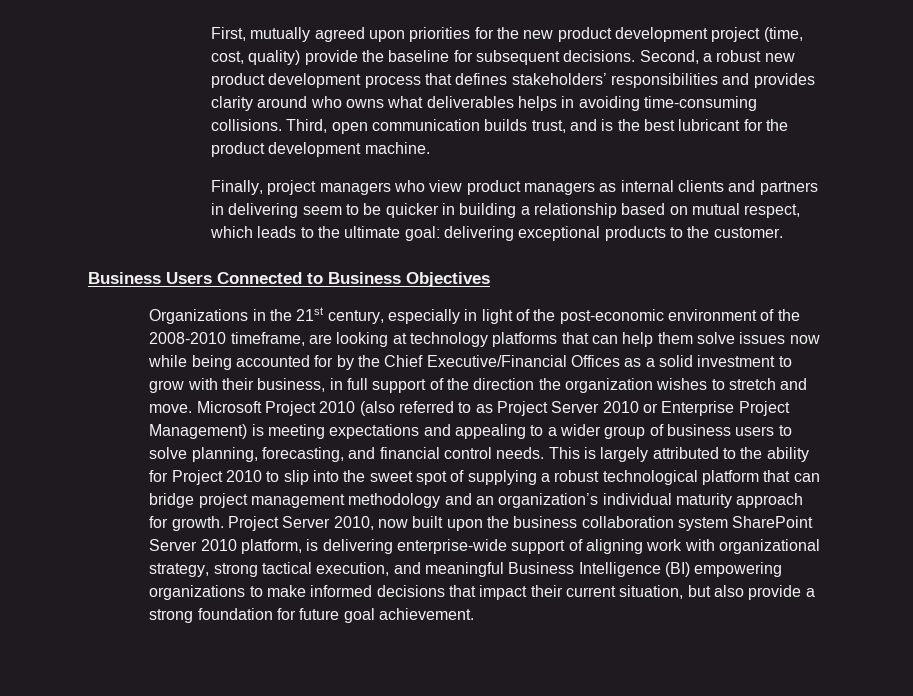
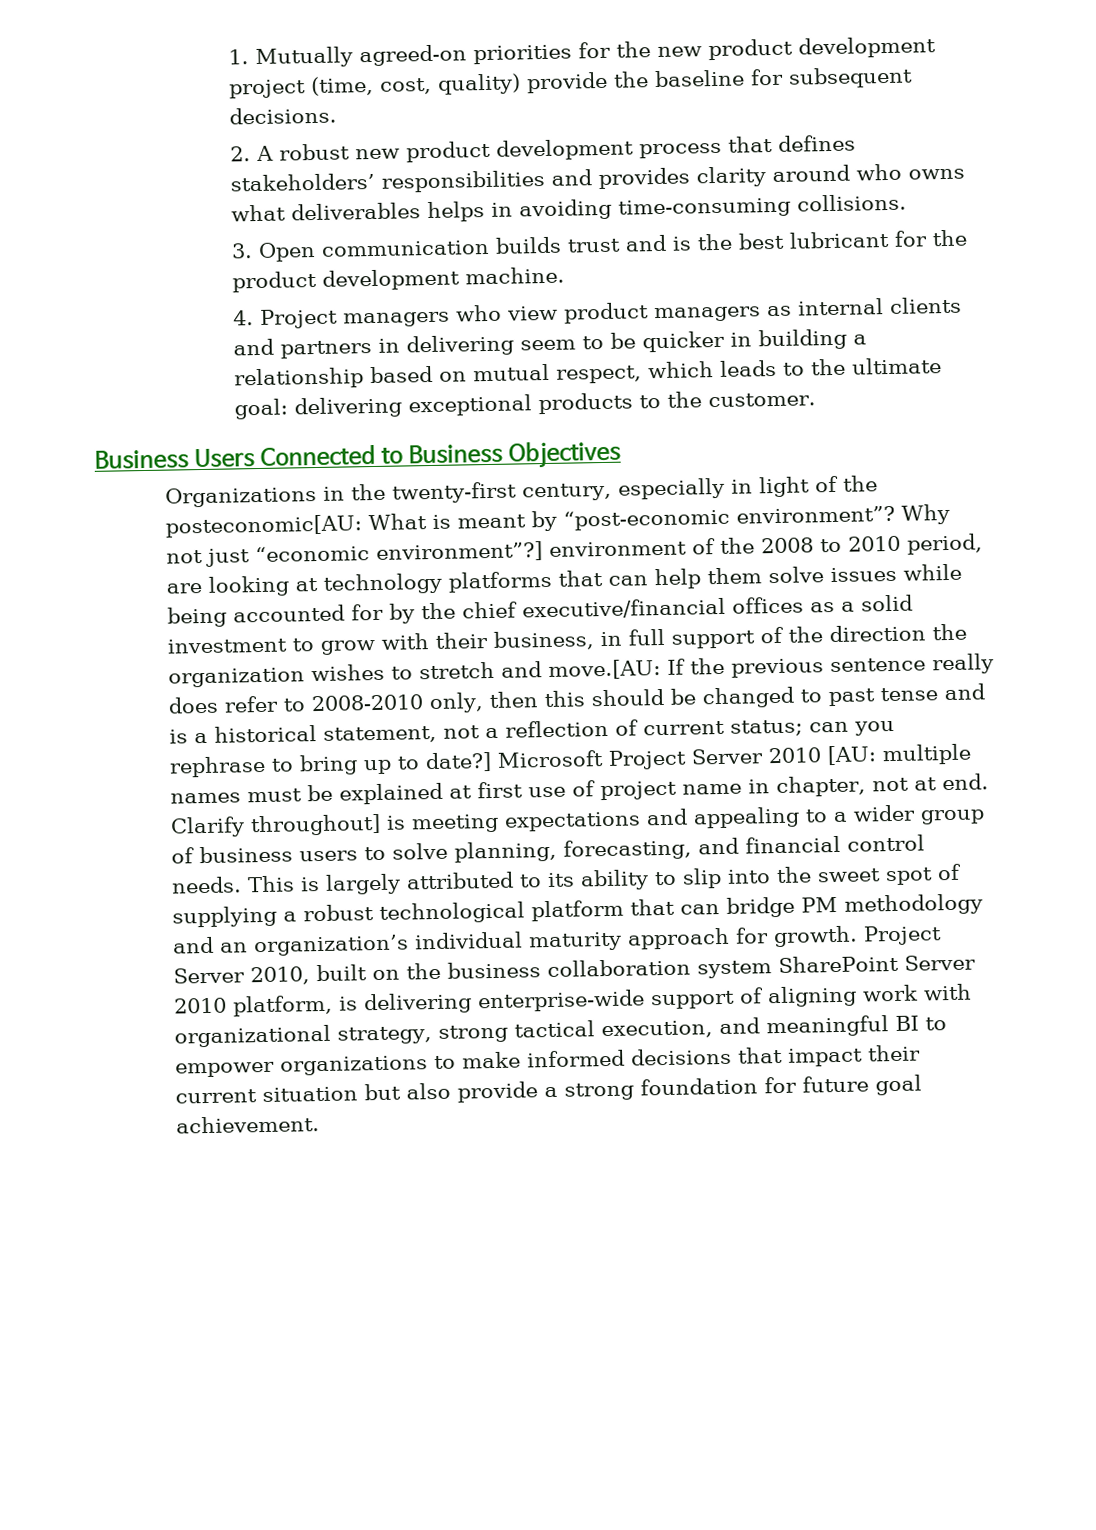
[210,27,405,42] First, mutually agreed upon -> [227,44,467,69] 1. Mutually agreed-on
[639,50,712,64] Second, a -> [229,145,274,162] // 2. A
[286,119,368,134] Third, open -> [230,241,316,262] // 3. Open
[531,120,566,133] trust, -> [566,238,621,253] trust
[210,180,317,195] Finally, project -> [232,308,338,329] 4. Project
[296,307,324,321] 21st -> [392,481,518,504] twenty-first
[559,309,800,324] [149,332,305,346] post-economic environment of the 2008-2010 timeframe, -> [165,503,951,538] [166,533,984,567] posteconomic[AU: What is meant by “post-economic environment”? Why not just “economic environment”?] environment of the 2008 to 2010 period,
[789,335,820,344] now -> (898, 574) none
[384,355,621,367] Chief Executive/Financial Offices -> [462,596,805,620] chief executive/financial offices
[149,401,790,416] [149,424,248,439] move. Microsoft Project 2010 (also referred to as Project Server 2010 or Enterprise Project Management) -> [548,653,995,680] [168,683,986,714] [169,719,896,744] [169,743,973,778] [170,773,990,805] [170,813,382,838] move.[AU: If the previous sentence really does refer to 2008-2010 only, then this should be changed to past tense and is a historical statement, not a reflection of current status; can you rephrase to bring up to date?] Microsoft Project Server 2010 [AU: multiple names must be explained at first use of project name in chapter, not at end. Clarify throughout]
[740,447,809,462] [149,470,263,485] the ability for Project 2010 -> [547,869,650,891] its ability
[198,493,346,508] project management -> [801,896,839,913] PM
[378,516,483,531] now built upon -> [316,964,401,982] built on
[508,562,783,577] Business Intelligence (BI) empowering -> [895,1015,948,1031] [175,1061,276,1078] BI to empower
[619,585,684,599] situation, -> [262,1086,359,1103] situation

